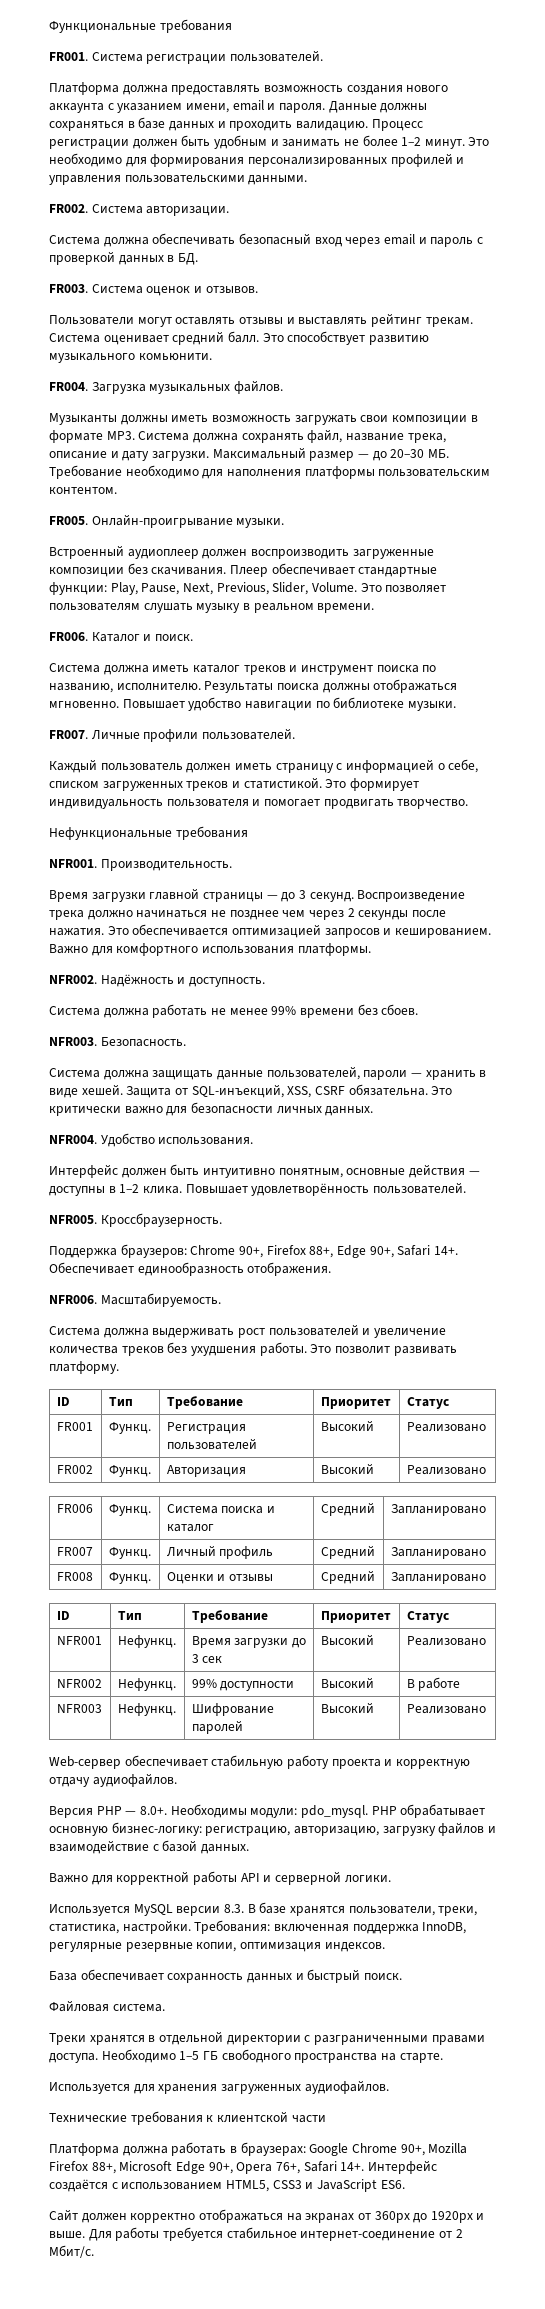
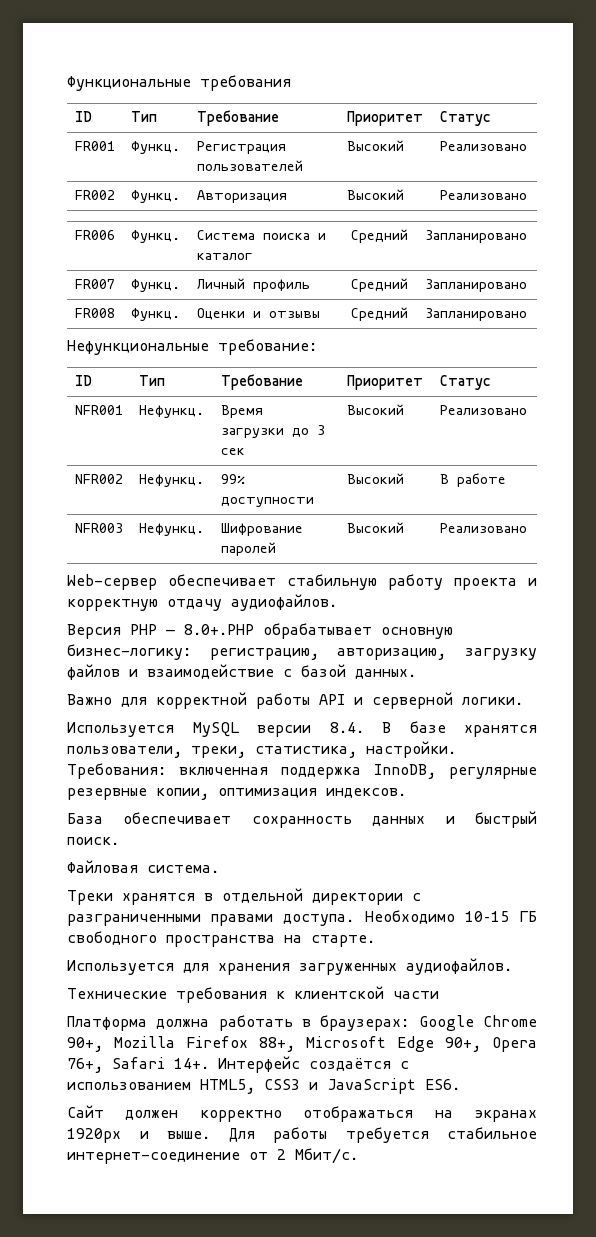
[49,50,323,64] [49,82,449,95] [49,100,428,113] [49,117,423,131] [49,135,490,149] [49,153,465,167] [49,175,308,185] [49,204,230,216] [49,233,483,247] [49,251,198,265] [49,284,258,296] [49,313,473,327] [49,331,429,345] [49,353,212,363] [49,380,283,394] [49,413,478,425] [49,429,446,443] [49,447,449,461] [49,465,491,479] [49,487,117,494] [49,514,285,528] [49,545,434,559] [49,563,438,577] [49,582,447,595] [49,603,375,613] [49,632,193,642] [49,663,437,675] [49,679,458,693] [49,697,456,711] [49,728,295,742] [49,759,479,773] [49,777,419,791] [49,799,469,809] [49,826,248,840] [49,859,232,871] [49,888,466,902] [49,908,446,920] [49,924,491,938] [49,943,371,956] [49,974,265,987] [49,1004,419,1018] [49,1037,186,1047] [49,1066,487,1080] [49,1084,453,1098] [49,1102,374,1116] [49,1133,254,1147] [49,1164,480,1178] [49,1182,466,1196] [49,1213,222,1227] [49,1244,458,1258] [49,1262,332,1276] [49,1293,221,1307] [49,1324,446,1338] [49,1342,457,1356] [49,1361,119,1374] // FR001. Система регистрации пользователей. // Платформа должна предоставлять возможность создания нового аккаунта с указанием имени, email и пароля. Данные должны сохраняться в базе данных и проходить валидацию. Процесс регистрации должен быть удобным и занимать не более 1–2 минут. Это необходимо для формирования персонализированных профилей и управления пользовательскими данными. // FR002. Система авторизации. // Система должна обеспечивать безопасный вход через email и пароль с проверкой данных в БД. // FR003. Система оценок и отзывов. // Пользователи могут оставлять отзывы и выставлять рейтинг трекам. Система оценивает средний балл. Это способствует развитию музыкального комьюнити. // FR004. Загрузка музыкальных файлов. // Музыканты должны иметь возможность загружать свои композиции в формате MP3. Система должна сохранять файл, название трека, описание и дату загрузки. Максимальный размер — до 20–30 МБ. Требование необходимо для наполнения платформы пользовательским контентом. // FR005. Онлайн-проигрывание музыки. // Встроенный аудиоплеер должен воспроизводить загруженные композиции без скачивания. Плеер обеспечивает стандартные функции: Play, Pause, Next, Previous, Slider, Volume. Это позволяет пользователям слушать музыку в реальном времени. // FR006. Каталог и поиск. // Система должна иметь каталог треков и инструмент поиска по названию, исполнителю. Результаты поиска должны отображаться мгновенно. Повышает удобство навигации по библиотеке музыки. // FR007. Личные профили пользователей. // Каждый пользователь должен иметь страницу с информацией о себе, списком загруженных треков и статистикой. Это формирует индивидуальность пользователя и помогает продвигать творчество. // Нефункциональные требования // NFR001. Производительность. // Время загрузки главной страницы — до 3 секунд. Воспроизведение трека должно начинаться не позднее чем через 2 секунды после нажатия. Это обеспечивается оптимизацией запросов и кешированием. Важно для комфортного использования платформы. // NFR002. Надёжность и доступность. // Система должна работать не менее 99% времени без сбоев. // NFR003. Безопасность. // Система должна защищать данные пользователей, пароли — хранить в виде хешей. Защита от SQL-инъекций, XSS, CSRF обязательна. Это критически важно для безопасности личных данных. // NFR004. Удобство использования. // Интерфейс должен быть интуитивно понятным, основные действия — доступны в 1–2 клика. Повышает удовлетворённость пользователей. // NFR005. Кроссбраузерность. // Поддержка браузеров: Chrome 90+, Firefox 88+, Edge 90+, Safari 14+. Обеспечивает единообразность отображения. // NFR006. Масштабируемость. // Система должна выдерживать рост пользователей и увеличение количества треков без ухудшения работы. Это позволит развивать платформу. -> (291, 83) none
(486, 1578) none -> [67,339,317,355] // Нефункциональные требование:
[139,1804,397,1818] 8.0+. Необходимы модули: pdo_mysql. PHP -> [184,624,254,635] 8.0+.PHP
[223,1904,244,1913] 8.3. -> [329,722,364,733] 8.4.
[179,2051,200,2060] 1–5 -> [464,911,509,922] 10–15
[357,2211,428,2223] от 360px до -> (537, 1116) none

